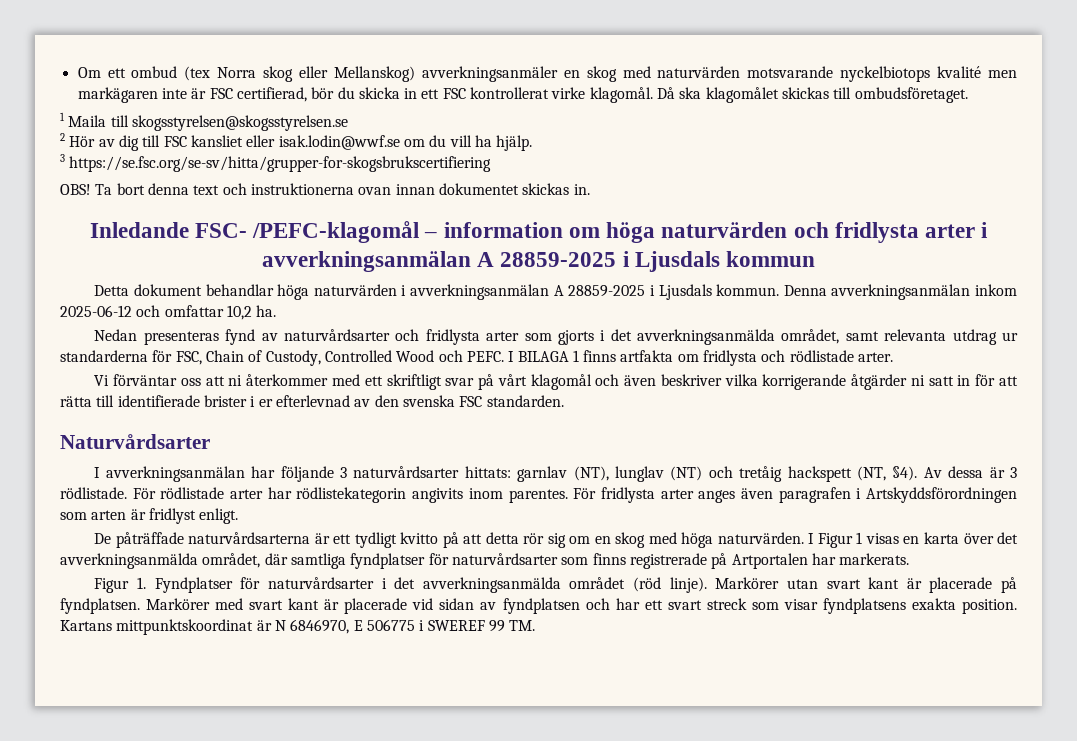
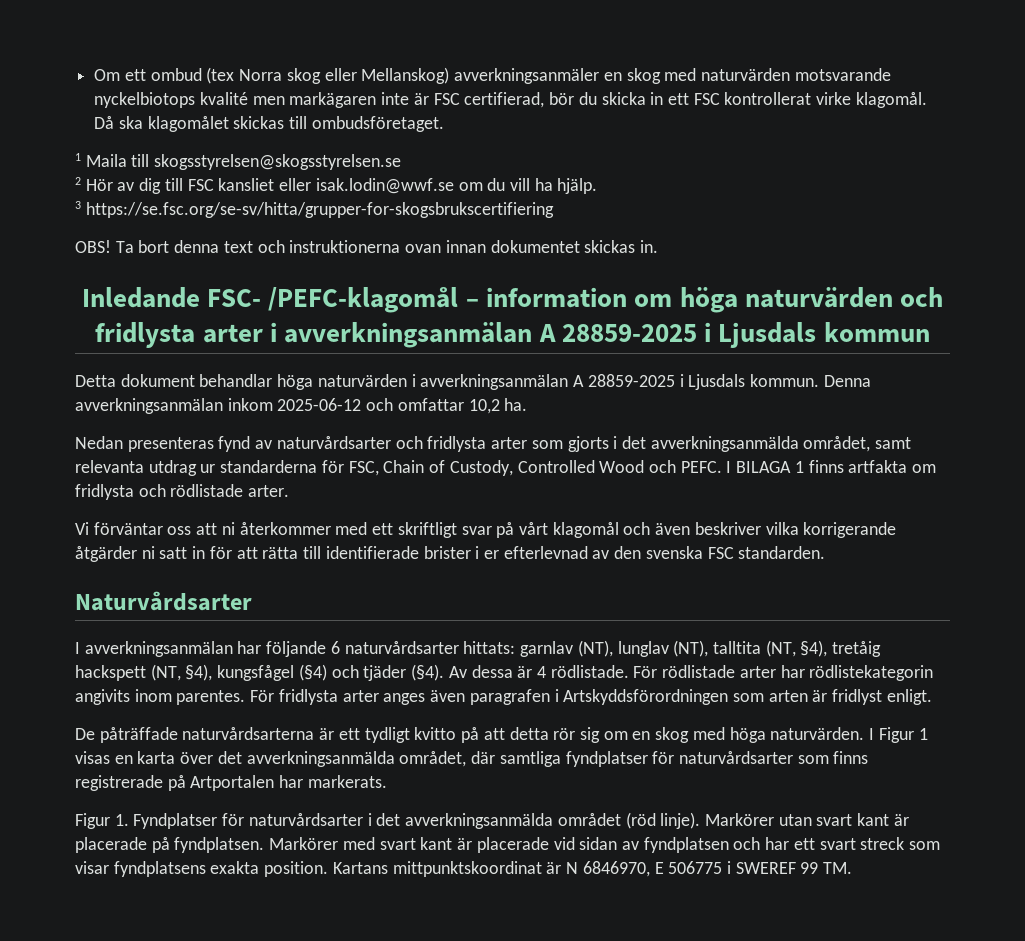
[339,467,347,478] 3 -> [330,641,340,654] 6
[670,466,918,482] (NT) och tretåig hackspett (NT, §4). -> [673,640,882,657] [75,664,445,681] (NT), talltita (NT, §4), tretåig hackspett (NT, §4), kungsfågel (§4) och tjäder (§4).
[1010,467,1018,478] 3 -> [536,666,546,678] 4

